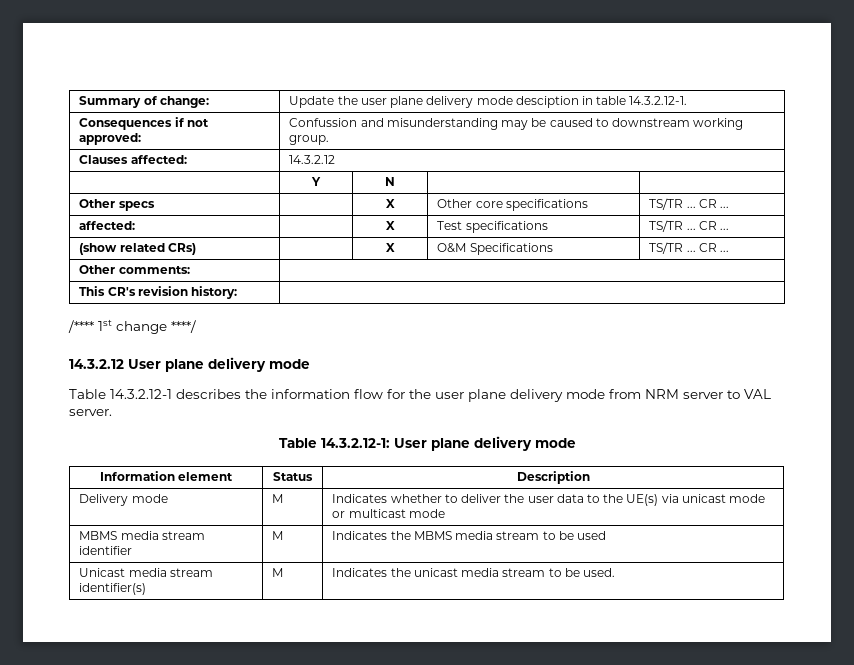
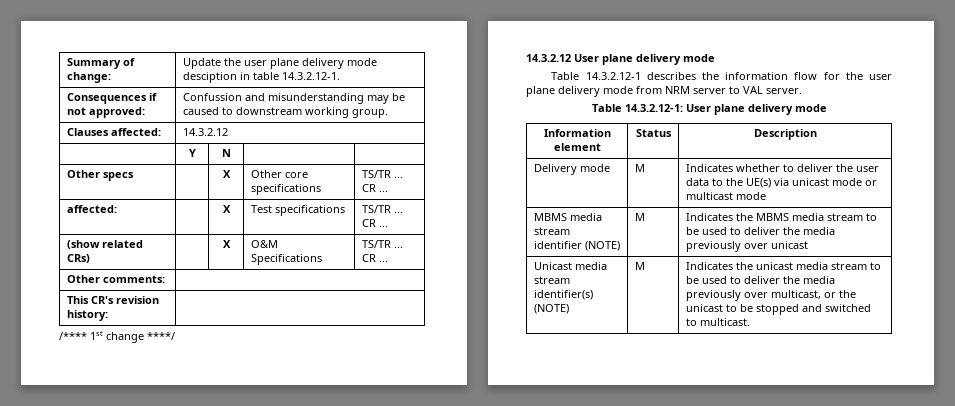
(133, 550) none -> [584,241,620,251] (NOTE)
(606, 535) none -> [729,227,835,235] [685,241,808,252] to deliver the media previously over unicast
(147, 589) none -> [533,304,569,314] (NOTE)
[582,568,615,577] used. -> [701,276,835,284] [685,290,856,301] [685,304,871,315] [685,318,750,326] used to deliver the media previously over multicast, or the unicast to be stopped and switched to multicast.

